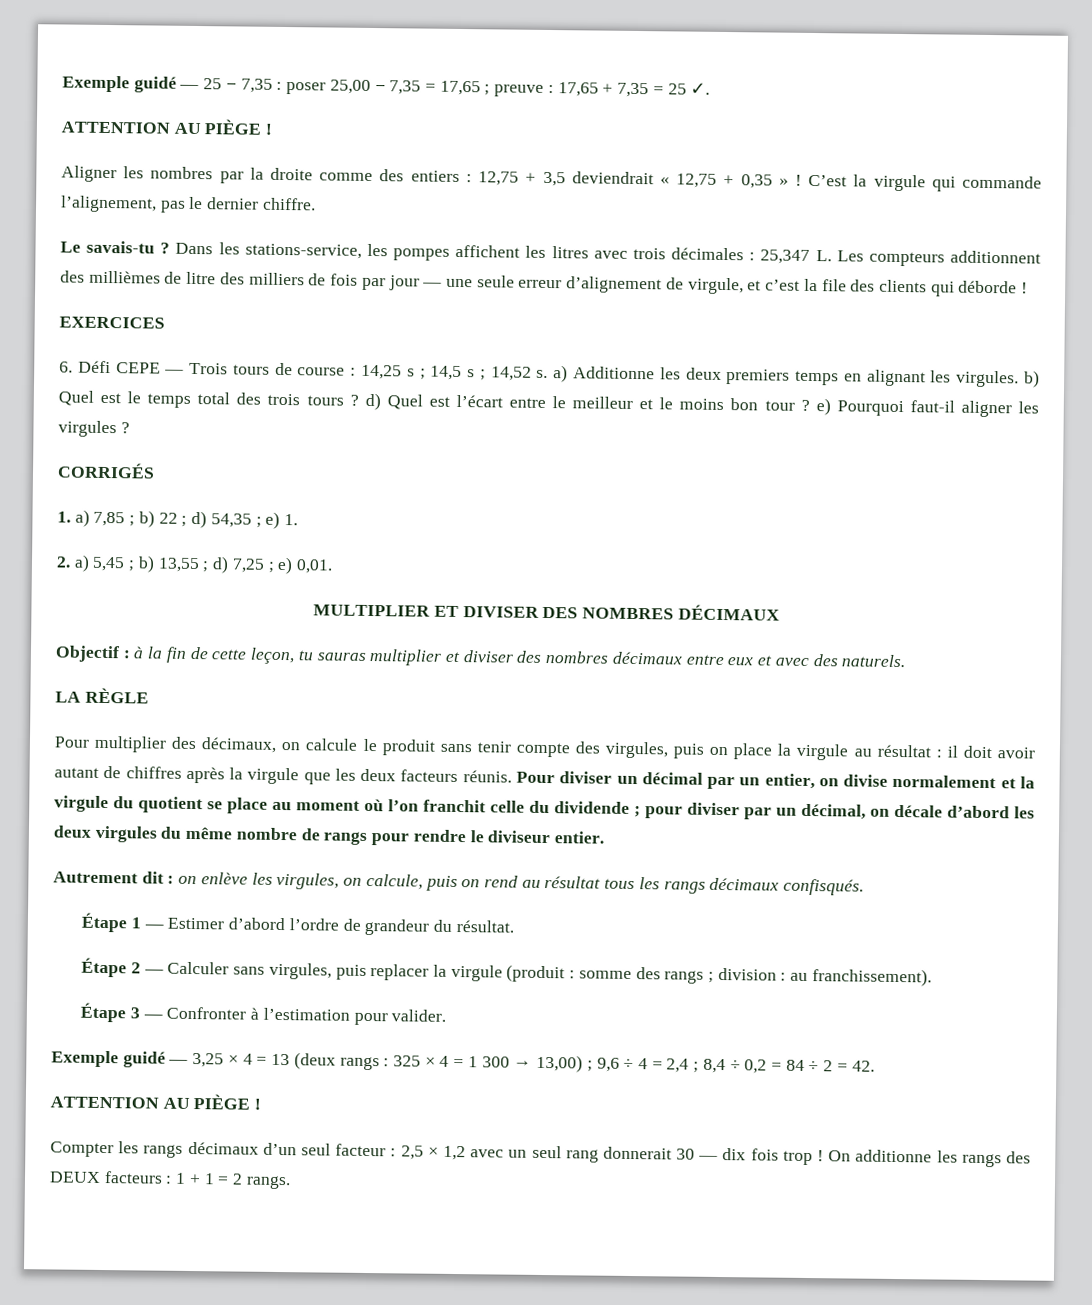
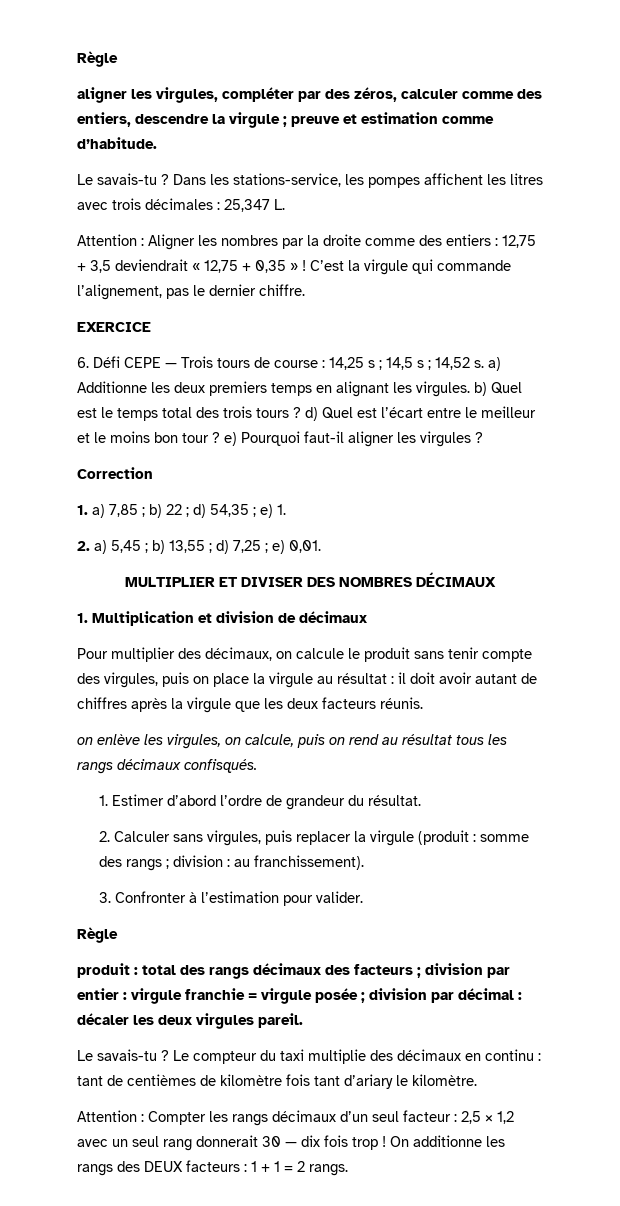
[62,75,711,98] [61,119,273,135] Exemple guidé — 25 − 7,35 : poser 25,00 − 7,35 = 17,65 ; preuve : 17,65 + 7,35 = 25 ✓. // ATTENTION AU PIÈGE ! // -> [77,51,118,67] [77,87,542,103] [77,112,494,128] [77,137,157,149] [77,173,543,188] [77,198,285,212] [77,234,144,246] Règle // aligner les virgules, compléter par des zéros, calculer comme des entiers, descendre la virgule ; preuve et estimation comme d’habitude. // Le savais-tu ? Dans les stations-service, les pompes affichent les litres avec trois décimales : 25,347 L. // Attention :
[60,240,1041,267] [60,270,1029,297] [59,316,165,329] Le savais-tu ? Dans les stations-service, les pompes affichent les litres avec trois décimales : 25,347 L. Les compteurs additionnent des millièmes de litre des milliers de fois par jour — une seule erreur d’alignement de virgule, et c’est la file des clients qui déborde ! // EXERCICES -> [77,322,151,332] EXERCICE
[57,462,155,479] CORRIGÉS -> [77,467,153,479] Correction
[55,645,906,668] [55,687,149,704] Objectif : à la fin de cette leçon, tu sauras multiplier et diviser des nombres décimaux entre eux et avec des naturels. // LA RÈGLE -> [77,611,367,626] 1. Multiplication et division de décimaux
[515,771,1035,790] [54,795,1035,820] [53,825,604,846] [53,871,175,884] Pour diviser un décimal par un entier, on divise normalement et la virgule du quotient se place au moment où l’on franchit celle du dividende ; pour diviser par un décimal, on décale d’abord les deux virgules du même nombre de rangs pour rendre le diviseur entier. // Autrement dit : -> (423, 703) //
[81,912,164,933] Étape 1 — -> [98,795,108,806] 1.
[81,957,164,978] Étape 2 — -> [98,831,110,842] 2.
[80,1002,163,1023] Étape 3 — -> [98,892,111,903] 3.
[51,1050,875,1074] [50,1094,262,1110] Exemple guidé — 3,25 × 4 = 13 (deux rangs : 325 × 4 = 1 300 → 13,00) ; 9,6 ÷ 4 = 2,4 ; 8,4 ÷ 0,2 = 84 ÷ 2 = 42. // ATTENTION AU PIÈGE ! // -> [77,927,118,943] [77,963,510,979] [77,988,522,1004] [77,1013,303,1029] [77,1049,541,1064] [77,1074,477,1089] [77,1110,144,1122] Règle // produit : total des rangs décimaux des facteurs ; division par entier : virgule franchie = virgule posée ; division par décimal : décaler les deux virgules pareil. // Le savais-tu ? Le compteur du taxi multiplie des décimaux en continu : tant de centièmes de kilomètre fois tant d’ariary le kilomètre. // Attention :

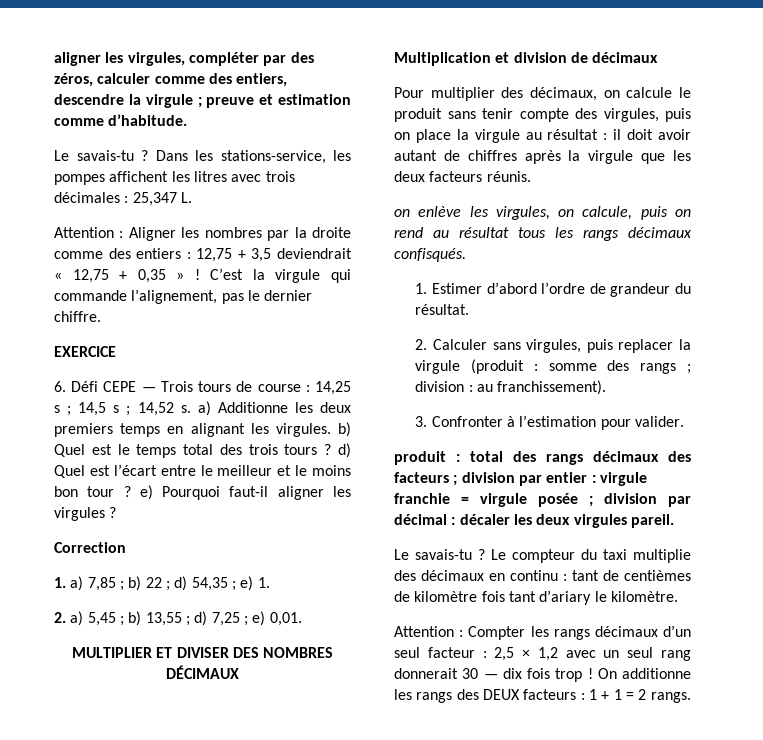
[77,51,118,67] Règle // -> (54, 59) none
[77,613,88,623] 1. -> (239, 672) none
[77,927,118,943] // Règle -> (685, 421) none

